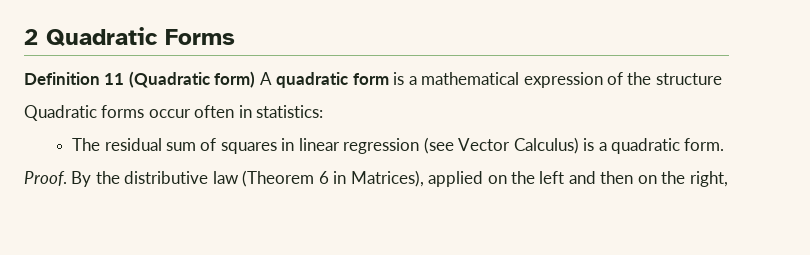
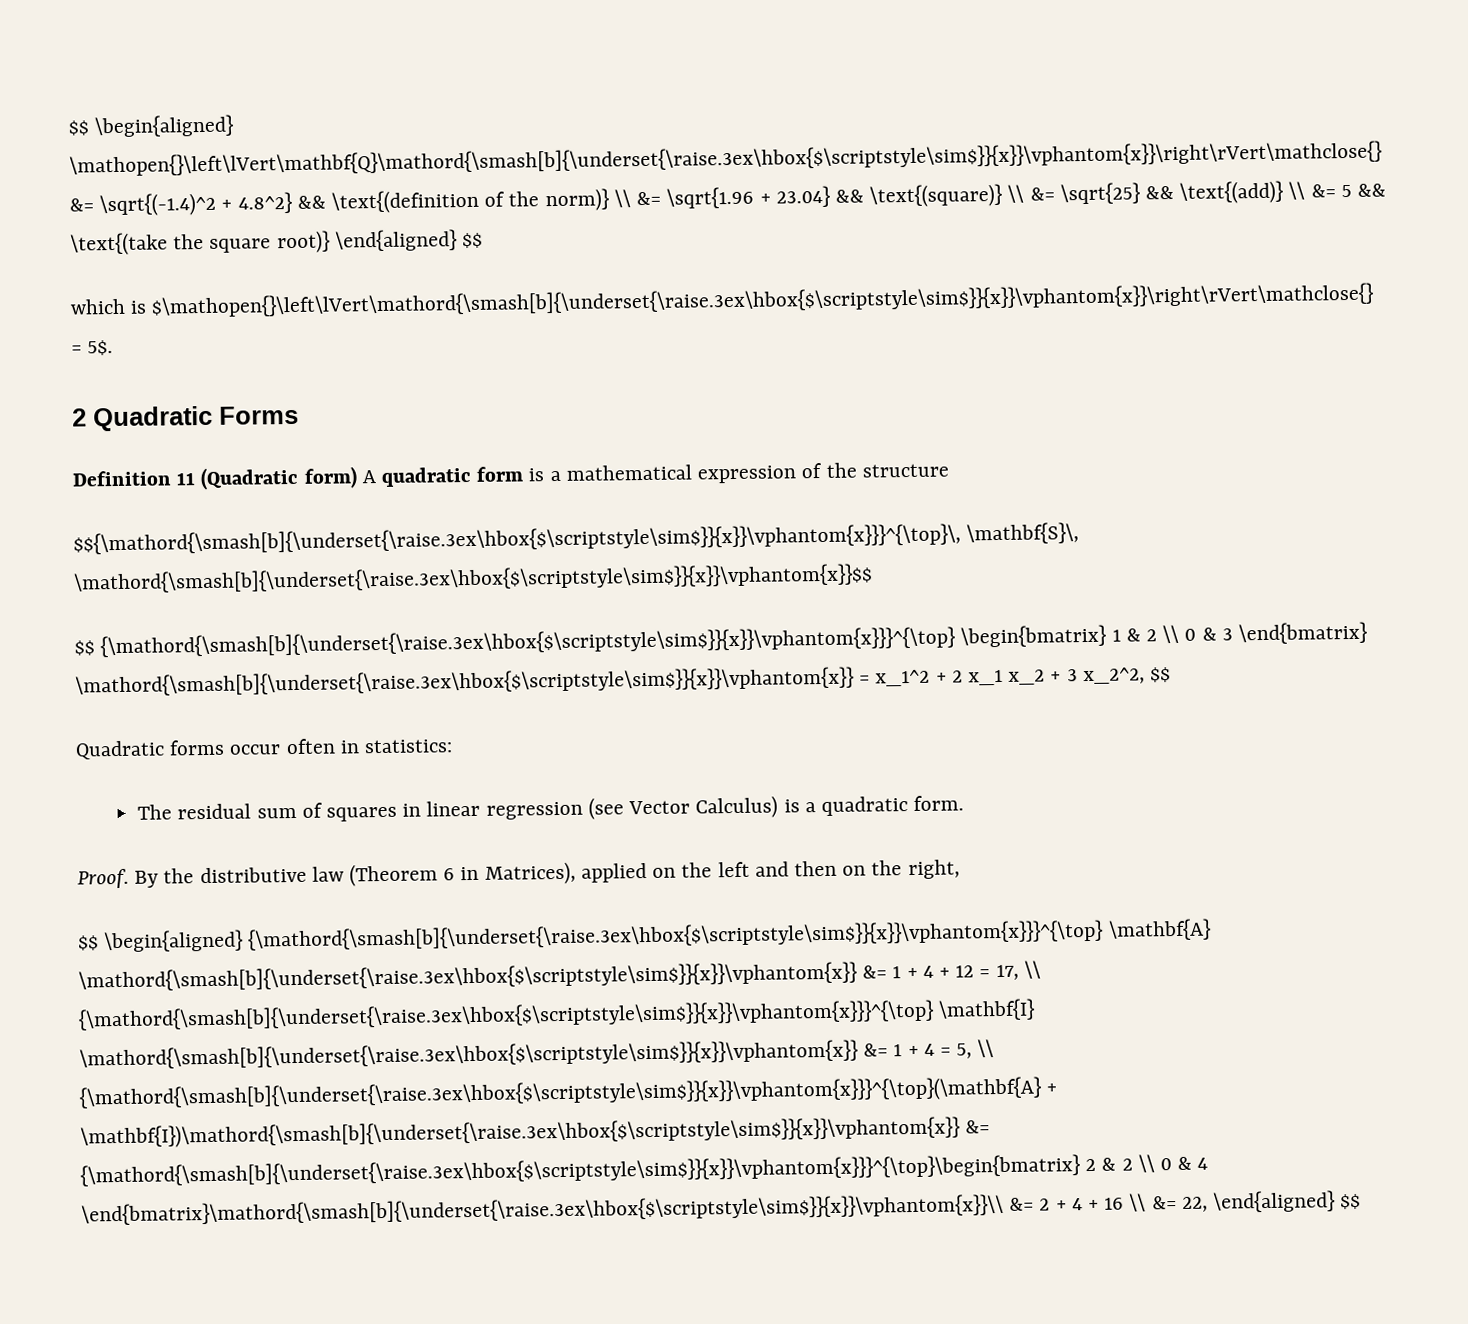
(24, 37) none -> [68,114,235,138] [69,140,1383,177] [69,180,1387,217] [70,229,484,256] [70,282,1375,318] [71,340,114,356] $$ \begin{aligned} \mathopen{}\left\lVert\mathbf{Q}\mathord{\smash[b]{\underset{\raise.3ex\hbox{$\scriptstyle\sim$}}{x}}\vphantom{x}}\right\rVert\mathclose{} &= \sqrt{(-1.4)^2 + 4.8^2} && \text{(definition of the norm)} \\ &= \sqrt{1.96 + 23.04} && \text{(square)} \\ &= \sqrt{25} && \text{(add)} \\ &= 5 && \text{(take the square root)} \end{aligned} $$ // which is $\mathopen{}\left\lVert\mathord{\smash[b]{\underset{\raise.3ex\hbox{$\scriptstyle\sim$}}{x}}\vphantom{x}}\right\rVert\mathclose{} = 5$. //
(722, 79) none -> [73,522,1080,555] [73,563,873,594] [74,621,1369,658] [75,666,1172,697] // $${\mathord{\smash[b]{\underset{\raise.3ex\hbox{$\scriptstyle\sim$}}{x}}\vphantom{x}}}^{\top}\, \mathbf{S}\, \mathord{\smash[b]{\underset{\raise.3ex\hbox{$\scriptstyle\sim$}}{x}}\vphantom{x}}$$ // $$ {\mathord{\smash[b]{\underset{\raise.3ex\hbox{$\scriptstyle\sim$}}{x}}\vphantom{x}}}^{\top} \begin{bmatrix} 1 & 2 \\ 0 & 3 \end{bmatrix} \mathord{\smash[b]{\underset{\raise.3ex\hbox{$\scriptstyle\sim$}}{x}}\vphantom{x}} = x_1^2 + 2 x_1 x_2 + 3 x_2^2, $$
(728, 179) none -> [78,918,1212,953] [78,960,1041,992] [78,998,1037,1031] [79,1039,995,1070] [79,1076,1058,1110] [80,1116,991,1149] [80,1154,1209,1187] [81,1190,1362,1226] // $$ \begin{aligned} {\mathord{\smash[b]{\underset{\raise.3ex\hbox{$\scriptstyle\sim$}}{x}}\vphantom{x}}}^{\top} \mathbf{A} \mathord{\smash[b]{\underset{\raise.3ex\hbox{$\scriptstyle\sim$}}{x}}\vphantom{x}} &= 1 + 4 + 12 = 17, \\ {\mathord{\smash[b]{\underset{\raise.3ex\hbox{$\scriptstyle\sim$}}{x}}\vphantom{x}}}^{\top} \mathbf{I} \mathord{\smash[b]{\underset{\raise.3ex\hbox{$\scriptstyle\sim$}}{x}}\vphantom{x}} &= 1 + 4 = 5, \\ {\mathord{\smash[b]{\underset{\raise.3ex\hbox{$\scriptstyle\sim$}}{x}}\vphantom{x}}}^{\top}(\mathbf{A} + \mathbf{I})\mathord{\smash[b]{\underset{\raise.3ex\hbox{$\scriptstyle\sim$}}{x}}\vphantom{x}} &= {\mathord{\smash[b]{\underset{\raise.3ex\hbox{$\scriptstyle\sim$}}{x}}\vphantom{x}}}^{\top}\begin{bmatrix} 2 & 2 \\ 0 & 4 \end{bmatrix}\mathord{\smash[b]{\underset{\raise.3ex\hbox{$\scriptstyle\sim$}}{x}}\vphantom{x}}\\ &= 2 + 4 + 16 \\ &= 22, \end{aligned} $$

